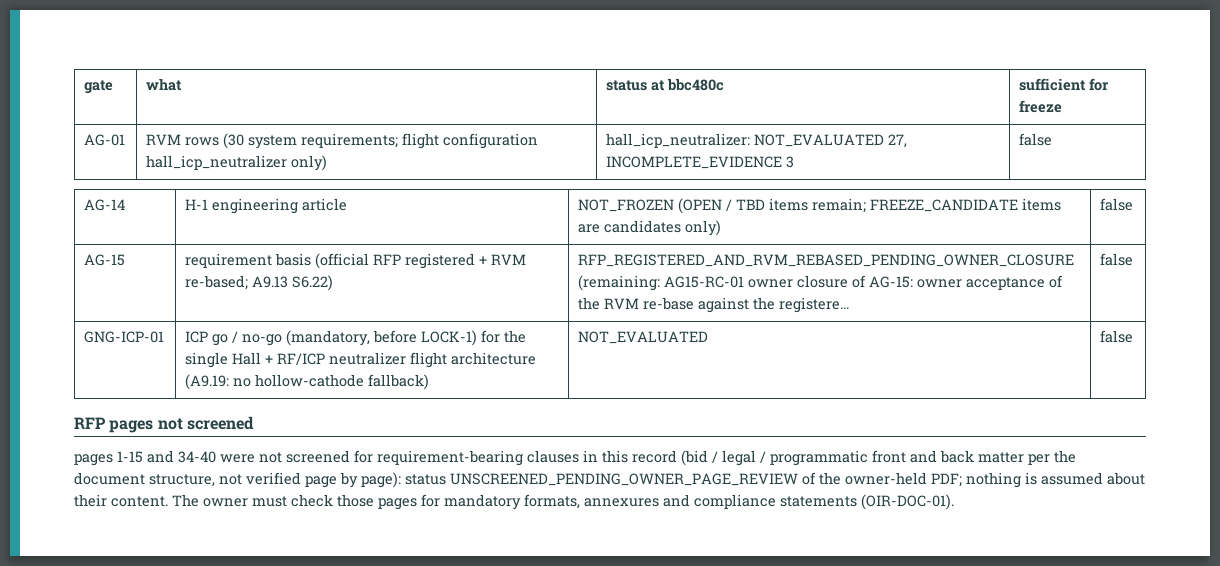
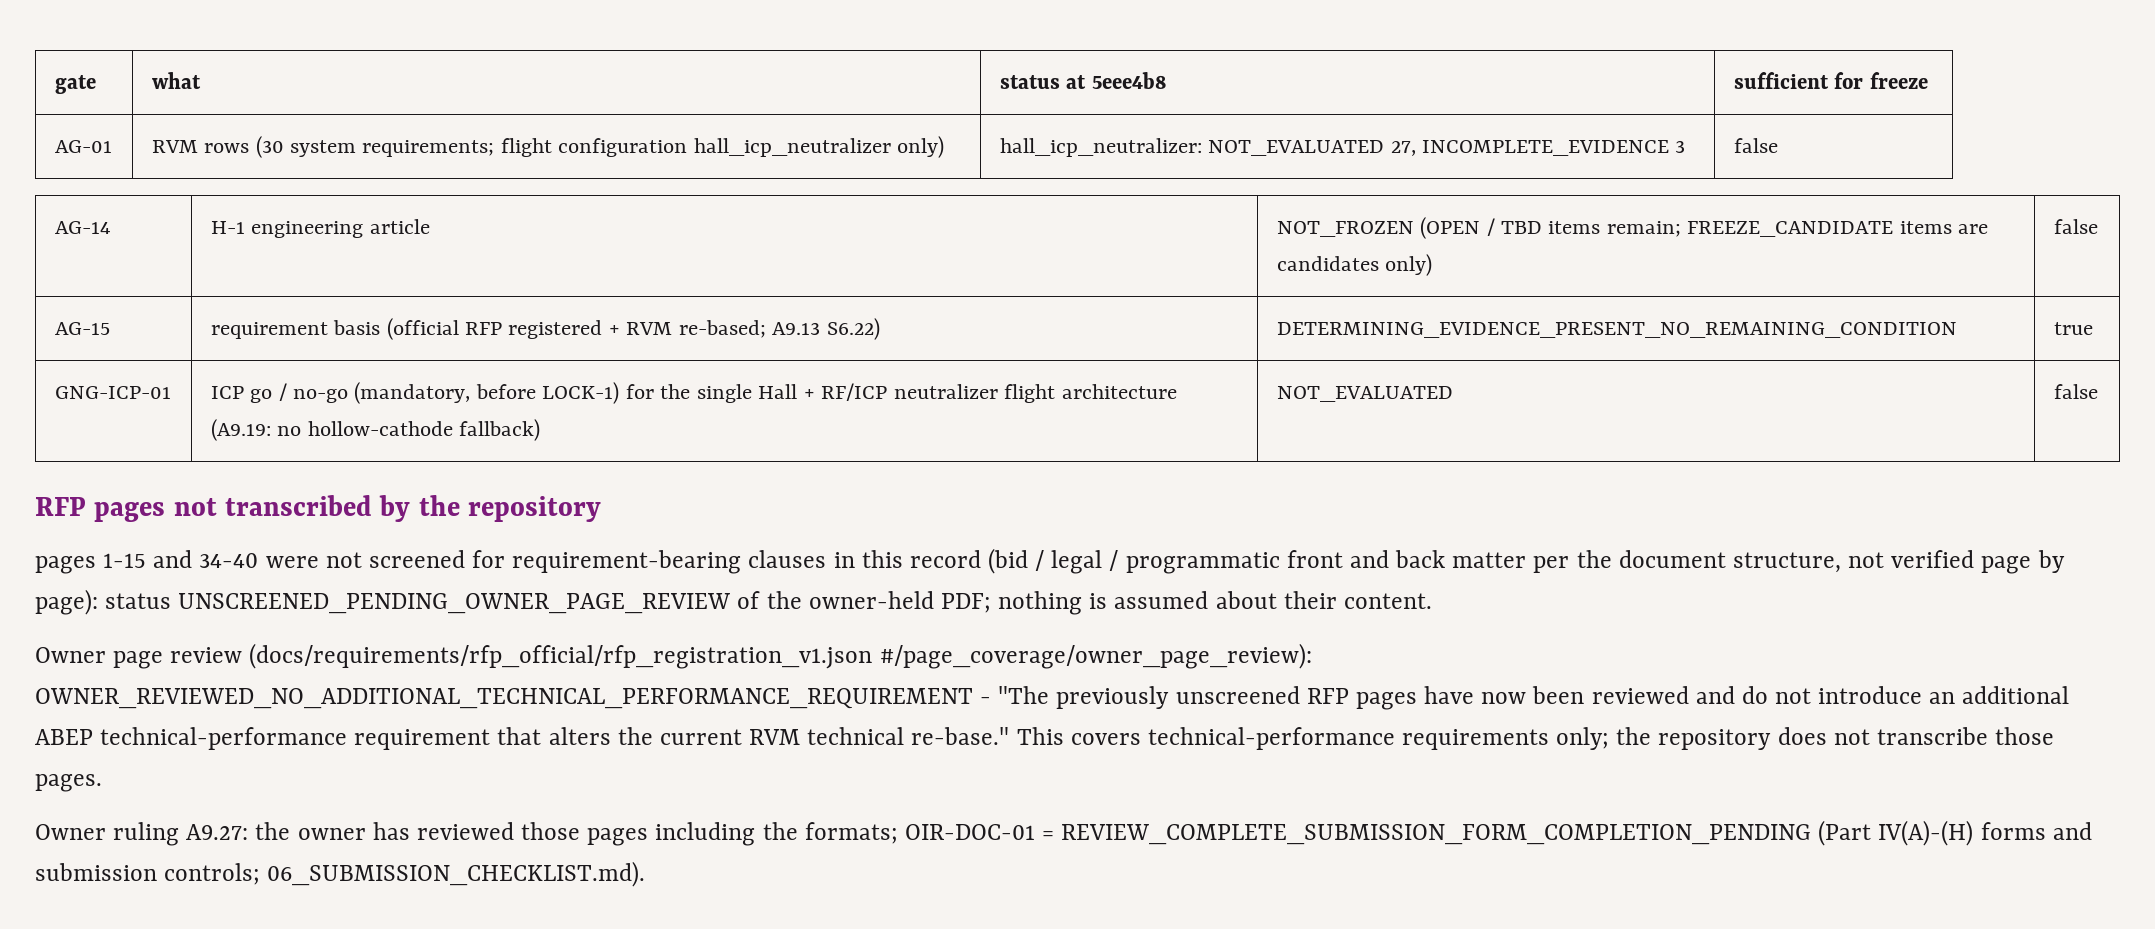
[667,78,725,91] bbc480c -> [1091,72,1166,89] 5eee4b8
[578,254,1075,267] [578,275,1064,291] [578,297,850,313] [1100,253,1134,266] RFP_REGISTERED_AND_RVM_REBASED_PENDING_OWNER_CLOSURE (remaining: AG15-RC-01 owner closure of AG-15: owner acceptance of the RVM re-base against the registere... | false -> [1276,322,1957,338] [2053,322,2093,335] DETERMINING_EVIDENCE_PRESENT_NO_REMAINING_CONDITION | true
[186,416,254,430] screened -> [225,495,602,522] transcribed by the repository
[172,494,954,510] The owner must check those pages for mandatory formats, annexures and compliance statements (OIR-DOC-01). -> [35,643,1312,669] [35,686,2070,710] [35,727,2055,750] [35,774,102,792] [35,820,2092,846] [35,861,646,887] // Owner page review (docs/requirements/rfp_official/rfp_registration_v1.json #/page_coverage/owner_page_review): OWNER_REVIEWED_NO_ADDITIONAL_TECHNICAL_PERFORMANCE_REQUIREMENT - "The previously unscreened RFP pages have now been reviewed and do not introduce an additional ABEP technical-performance requirement that alters the current RVM technical re-base." This covers technical-performance requirements only; the repository does not transcribe those pages. // Owner ruling A9.27: the owner has reviewed those pages including the formats; OIR-DOC-01 = REVIEW_COMPLETE_SUBMISSION_FORM_COMPLETION_PENDING (Part IV(A)-(H) forms and submission controls; 06_SUBMISSION_CHECKLIST.md).

